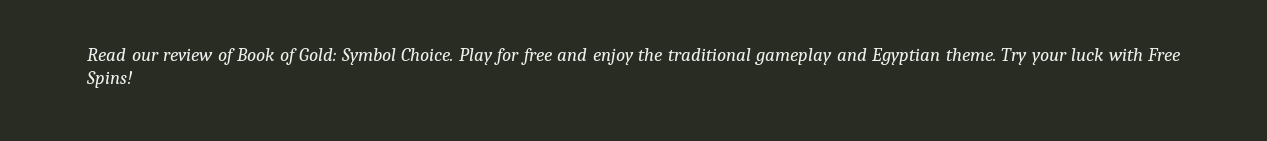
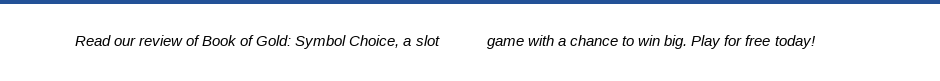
[401,48,1181,65] [86,71,133,88] Choice. Play for free and enjoy the traditional gameplay and Egyptian theme. Try your luck with Free Spins! -> [349,35,816,49] Choice, a slot game with a chance to win big. Play for free today!

